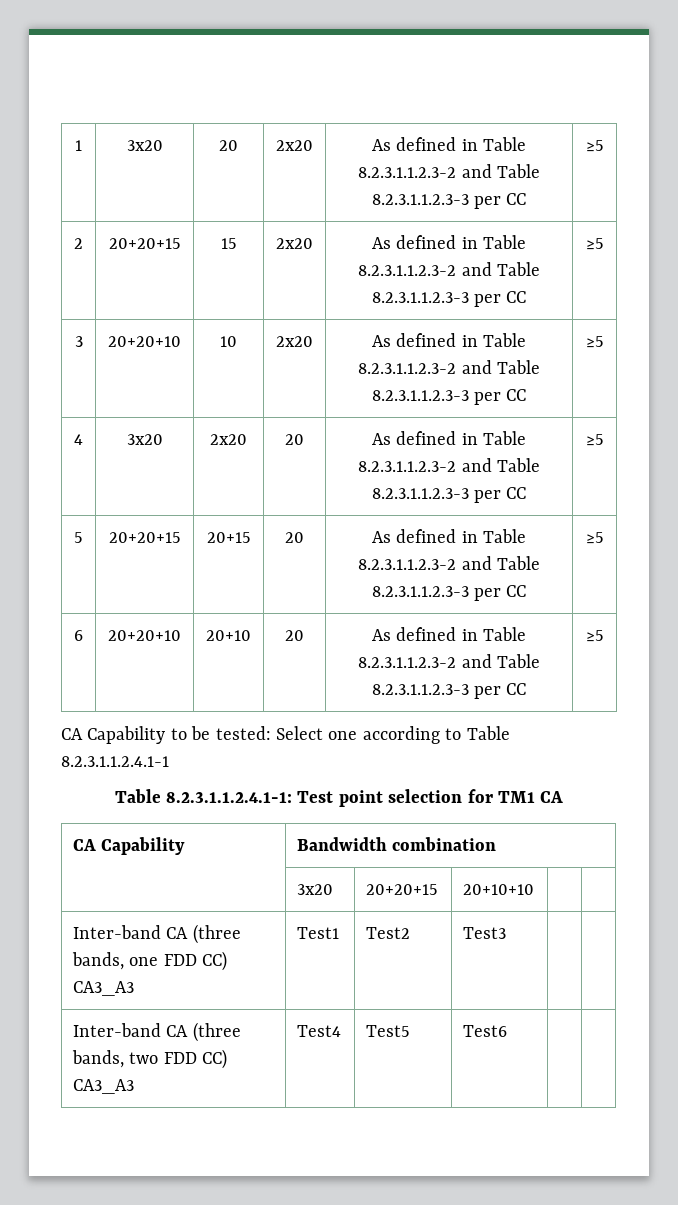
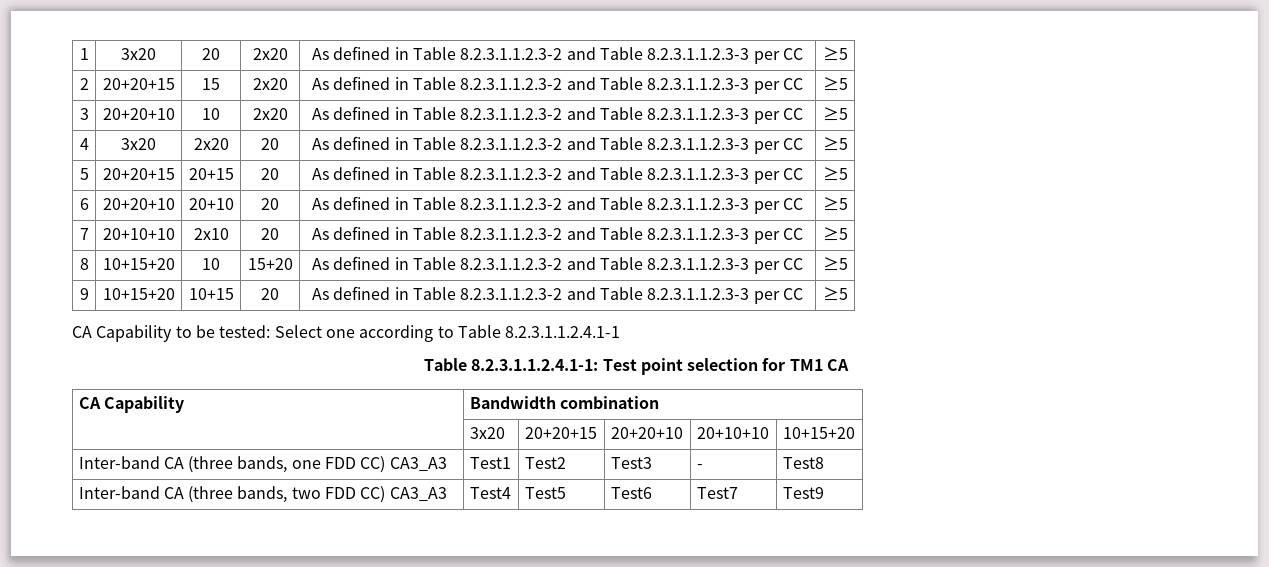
(604, 636) none -> [79,228,89,240] [102,228,175,240] [193,228,229,240] [261,228,279,240] [312,226,803,244] [822,227,848,241] [79,258,89,270] [102,258,175,270] [202,258,220,270] [247,258,293,270] [312,256,803,274] [822,257,848,271] [79,288,89,300] [102,288,175,300] [188,288,234,300] [261,288,279,300] [312,286,803,304] [822,287,848,301] // 7 | 20+10+10 | 2x10 | 20 | As defined in Table 8.2.3.1.1.2.3-2 and Table 8.2.3.1.1.2.3-3 per CC | ≥5 // 8 | 10+15+20 | 10 | 15+20 | As defined in Table 8.2.3.1.1.2.3-2 and Table 8.2.3.1.1.2.3-3 per CC | ≥5 // 9 | 10+15+20 | 10+15 | 20 | As defined in Table 8.2.3.1.1.2.3-2 and Table 8.2.3.1.1.2.3-3 per CC | ≥5
[463,884,535,895] | 20+10+10 | | -> [610,427,683,439] [696,427,769,439] [782,427,855,439] | 20+20+10 | 20+10+10 | 10+15+20
(507, 933) | -> [696,464,703,469] [782,457,824,469] - | Test8
(508, 1031) | -> [696,487,738,499] [782,487,824,499] Test7 | Test9

